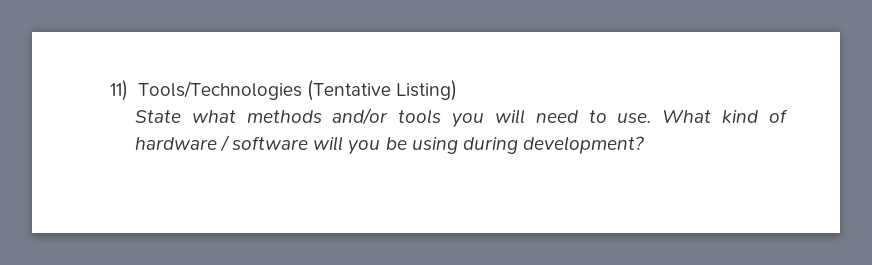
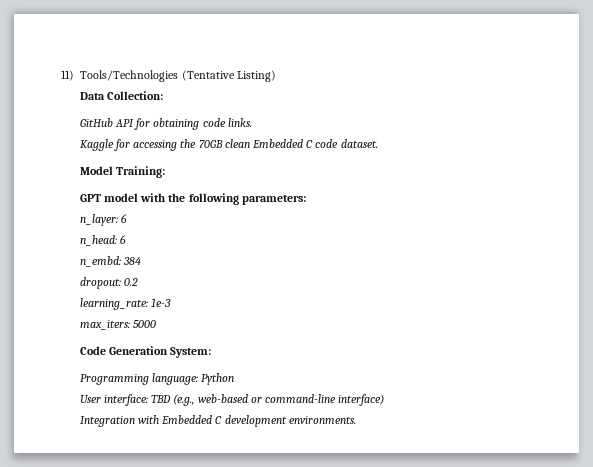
[134,108,788,128] [134,135,644,155] State what methods and/or tools you will need to use. What kind of hardware / software will you be using during development? -> [79,91,163,100] [79,118,252,130] [79,139,378,151] [79,166,165,178] [79,193,306,205] [79,214,127,226] [79,235,126,246] [79,256,141,267] [79,277,138,289] [79,298,171,310] [79,320,156,330] [79,346,212,358] [79,373,235,385] [79,394,385,406] [79,415,356,427] Data Collection: // GitHub API for obtaining code links. // Kaggle for accessing the 70GB clean Embedded C code dataset. // Model Training: // GPT model with the following parameters: // n_layer: 6 // n_head: 6 // n_embd: 384 // dropout: 0.2 // learning_rate: 1e-3 // max_iters: 5000 // Code Generation System: // Programming language: Python // User interface: TBD (e.g., web-based or command-line interface) // Integration with Embedded C development environments.

